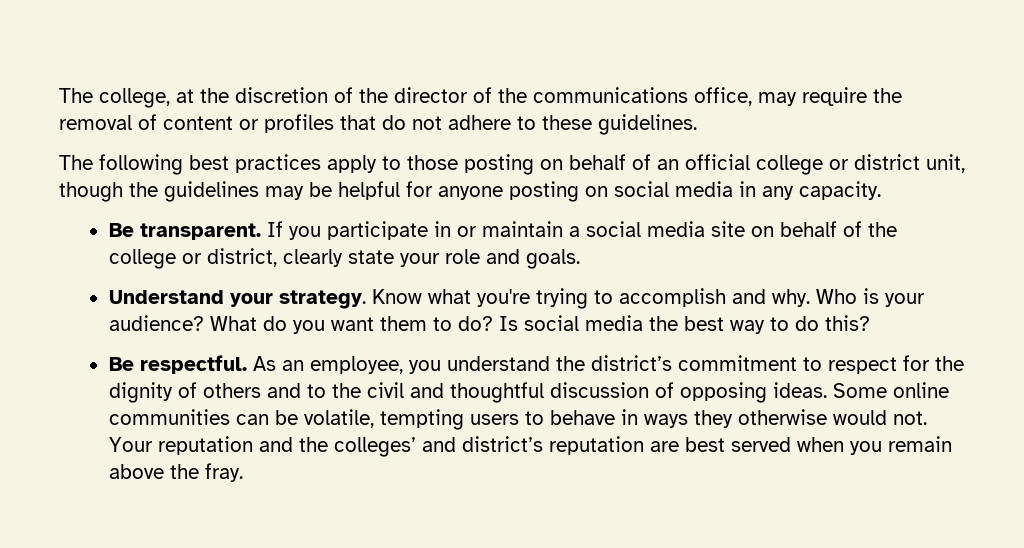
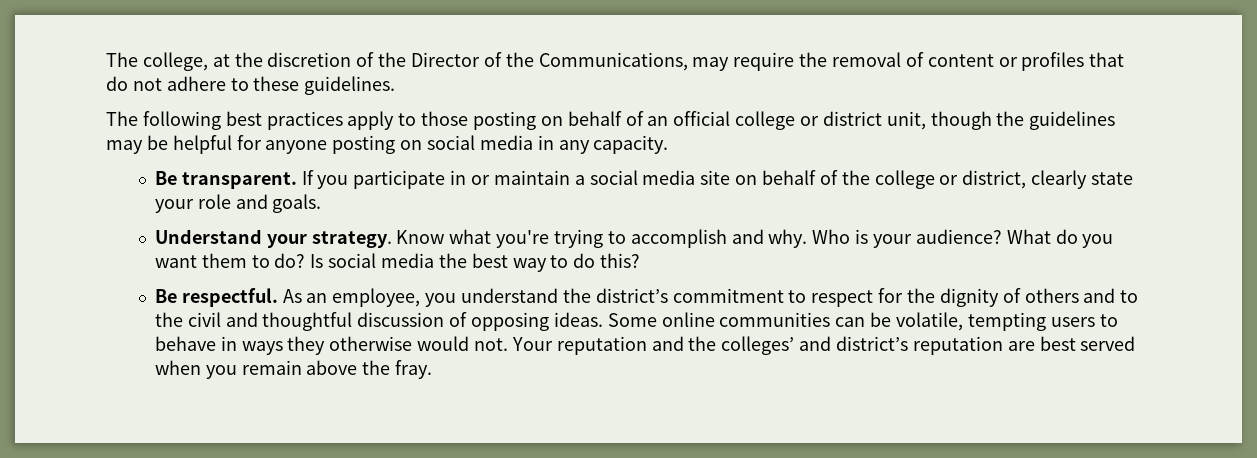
[394,87,752,106] director of the communications office, -> [411,52,688,71] Director of the Communications,

